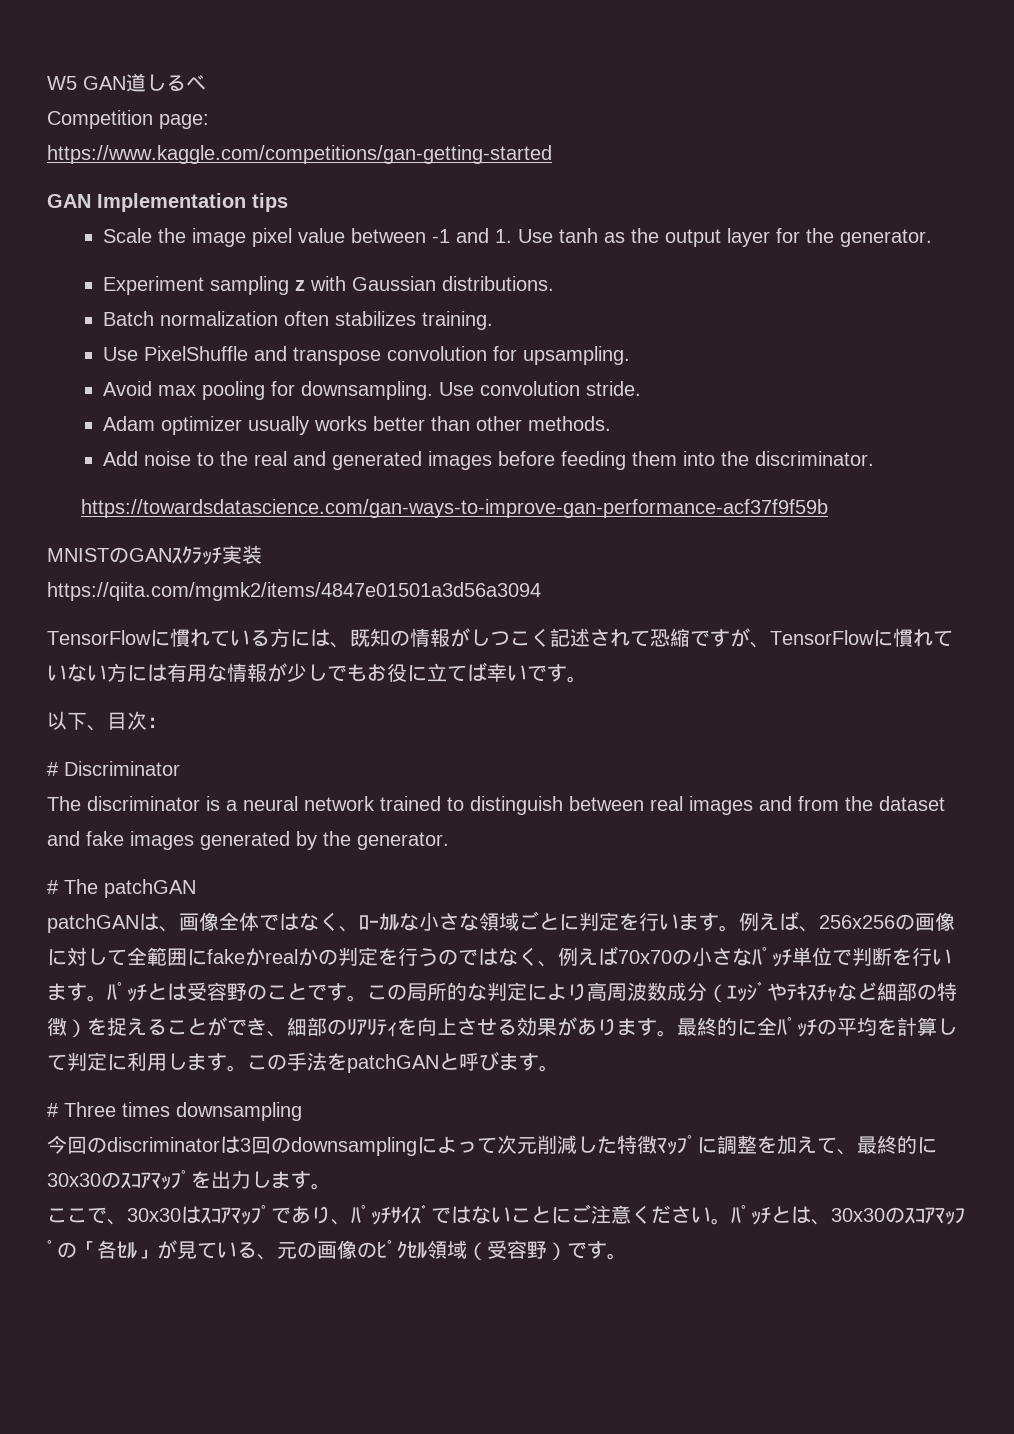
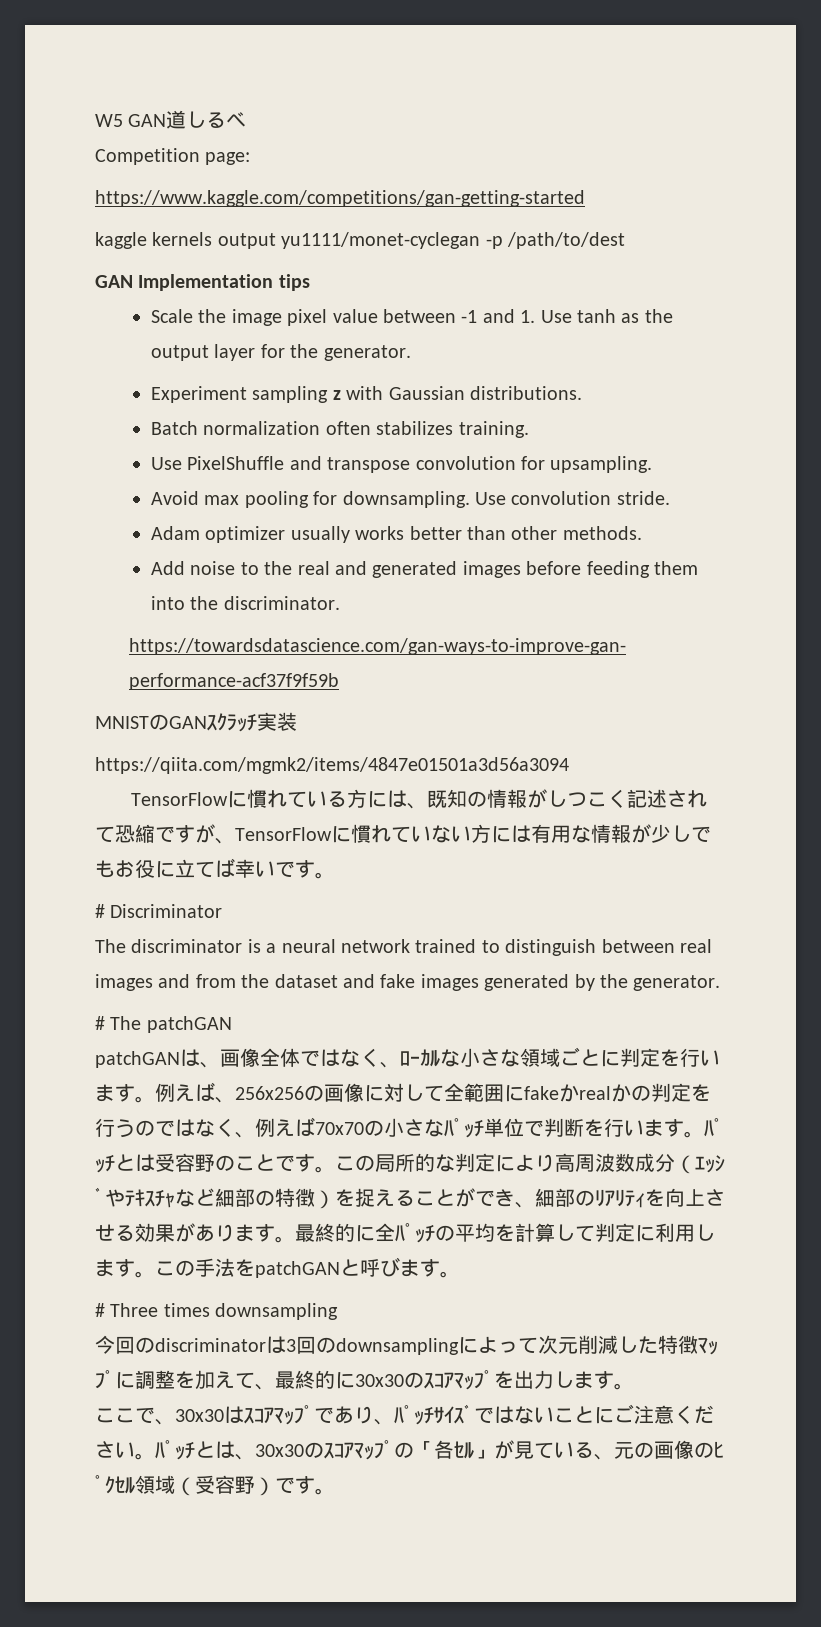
(552, 154) none -> [95,232,625,249] // kaggle kernels output yu1111/monet-cyclegan -p /path/to/dest
[47,711,167,731] // 以下、目次： -> (335, 875) none

